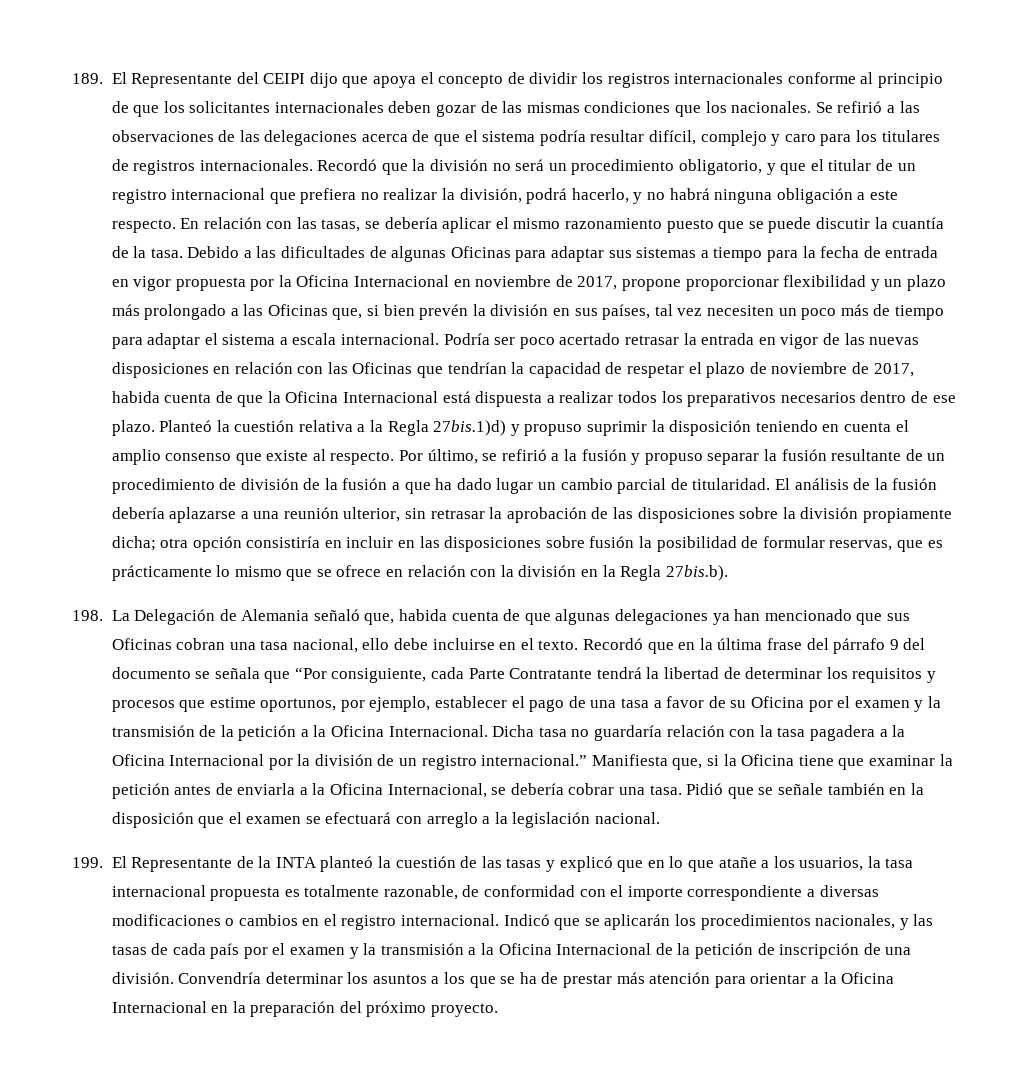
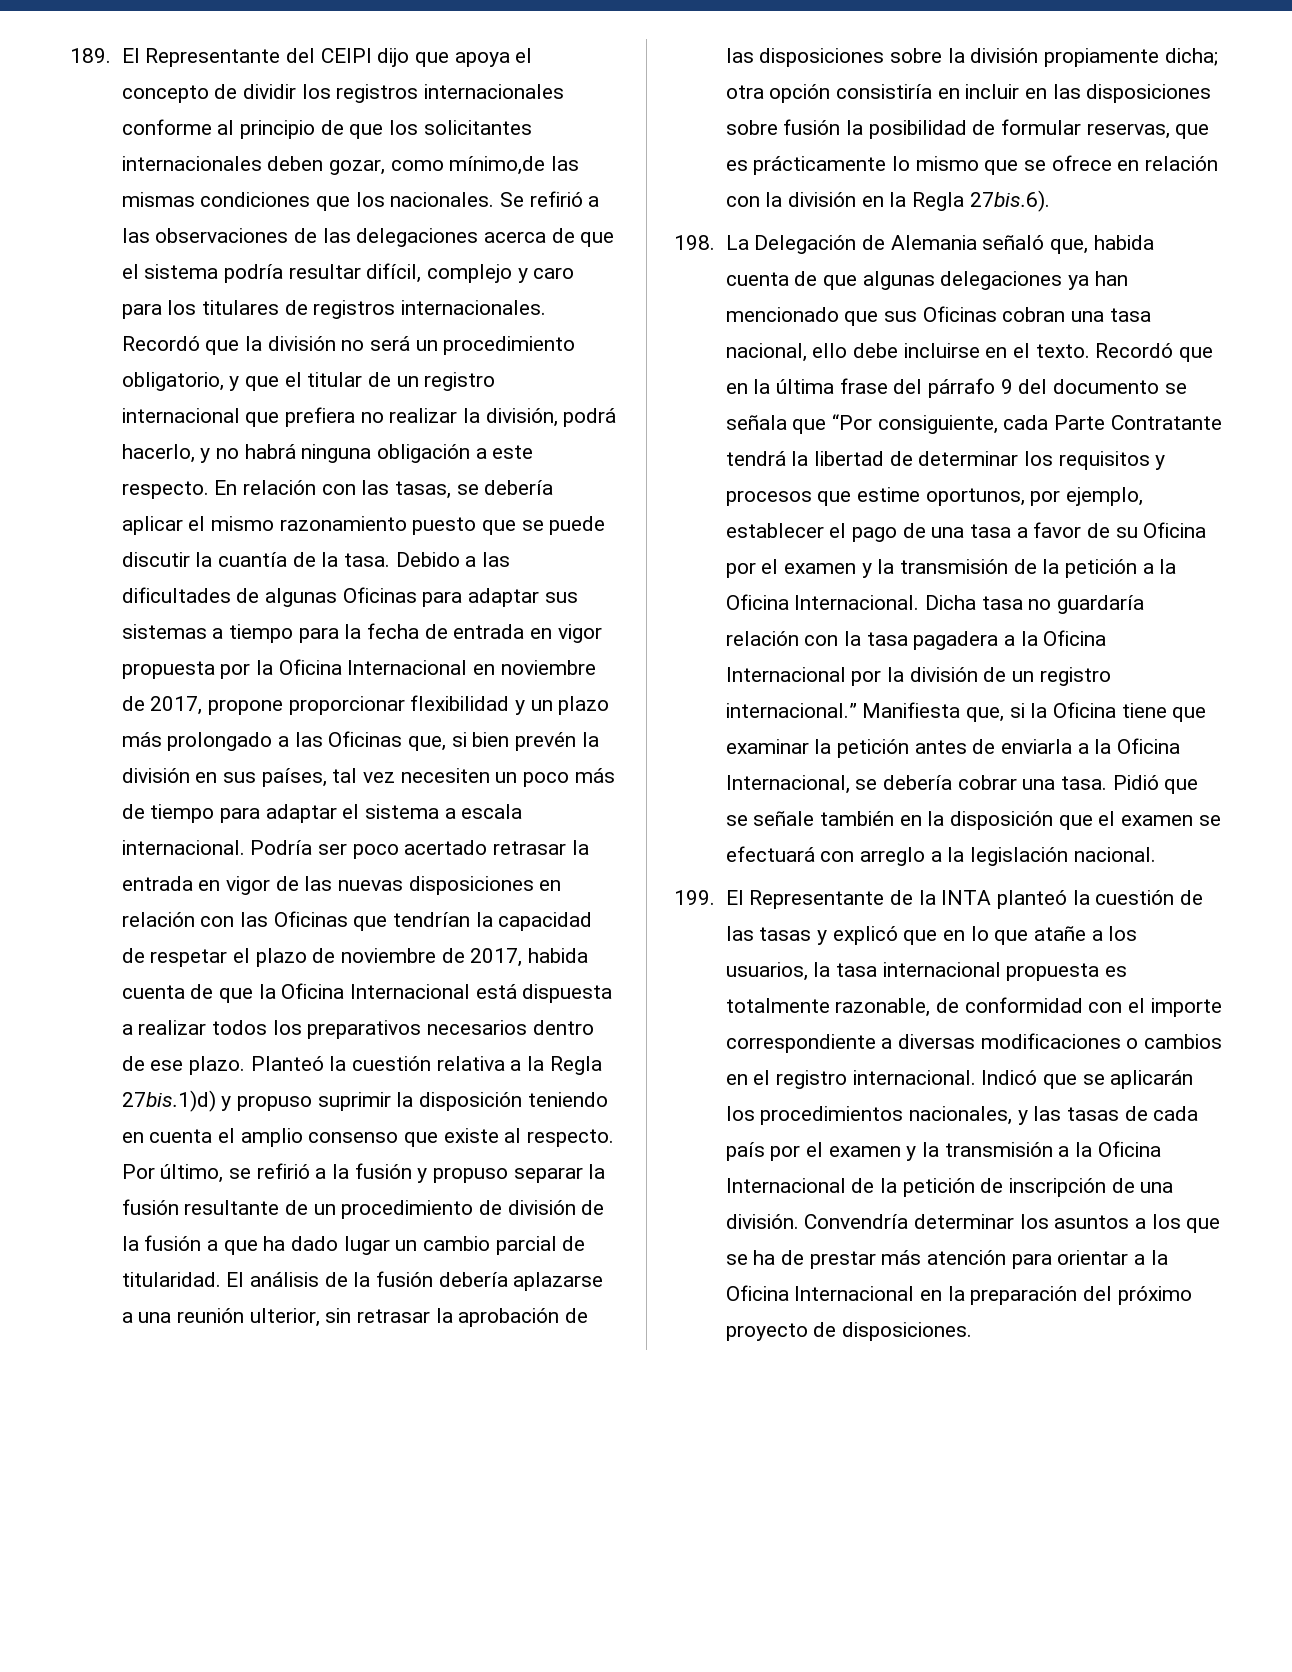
[436,101,498,117] gozar de -> [328,156,546,175] gozar, como mínimo,de
[665,565,728,581] 27bis.b). -> [969,190,1050,212] 27bis.6).
[431,1003,499,1017] proyecto. -> [725,1322,972,1341] proyecto de disposiciones.

